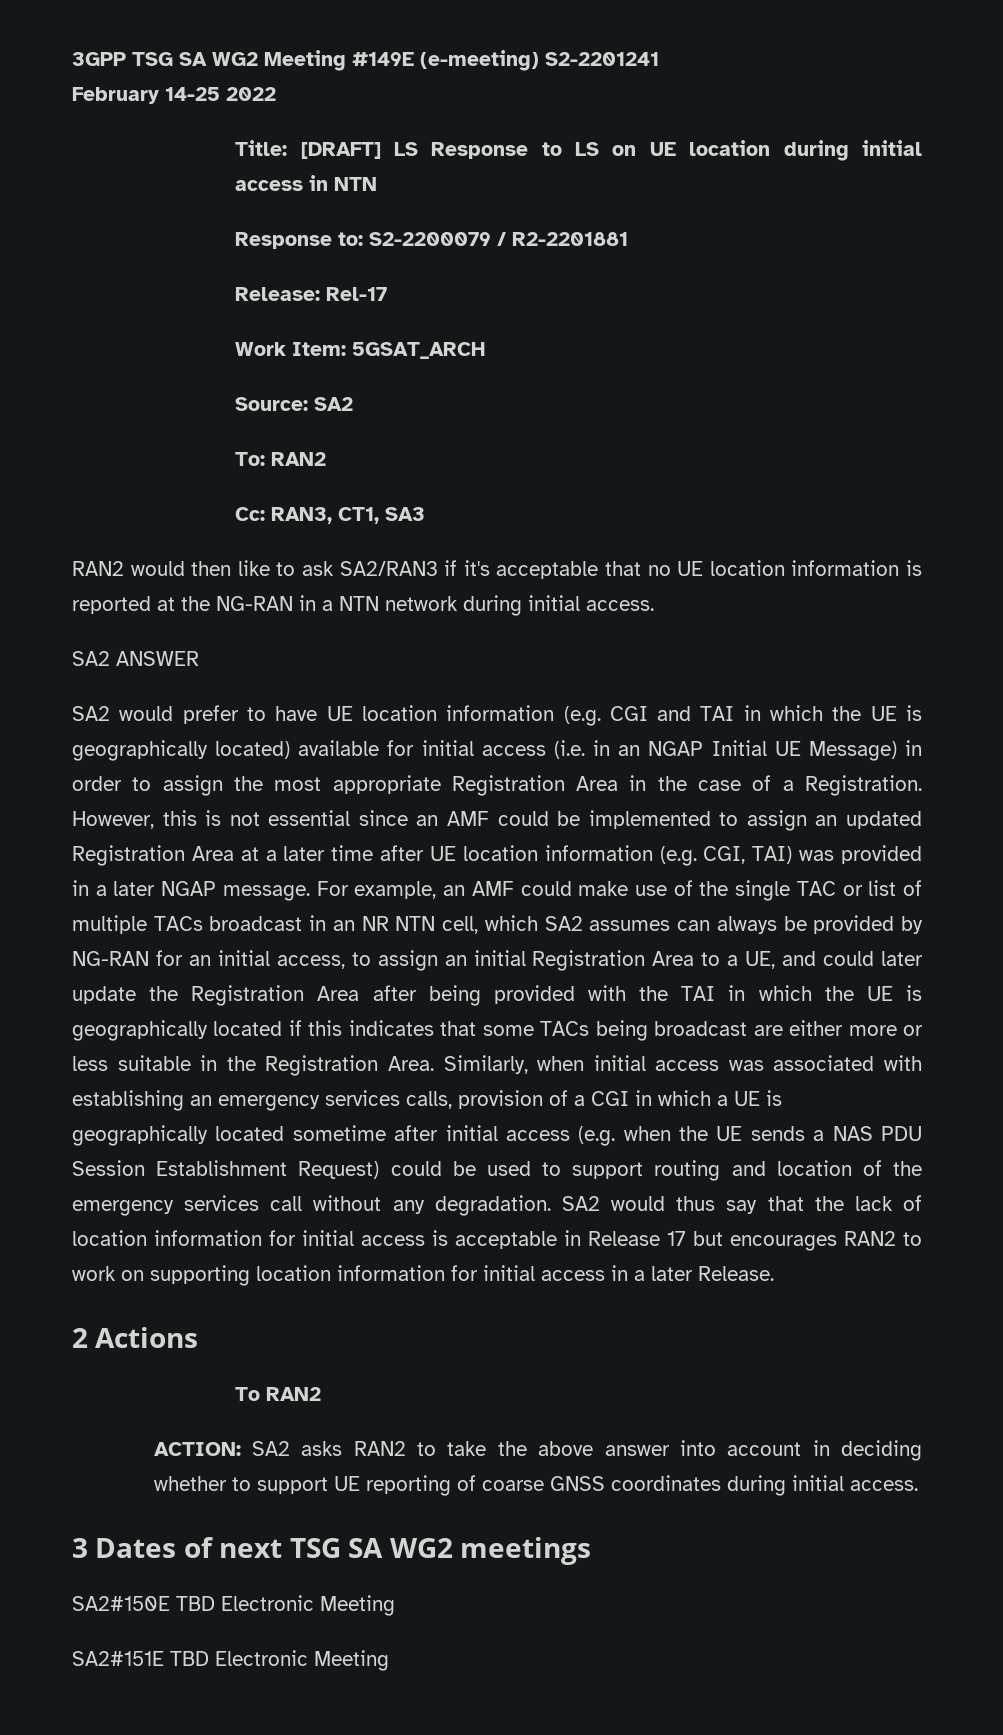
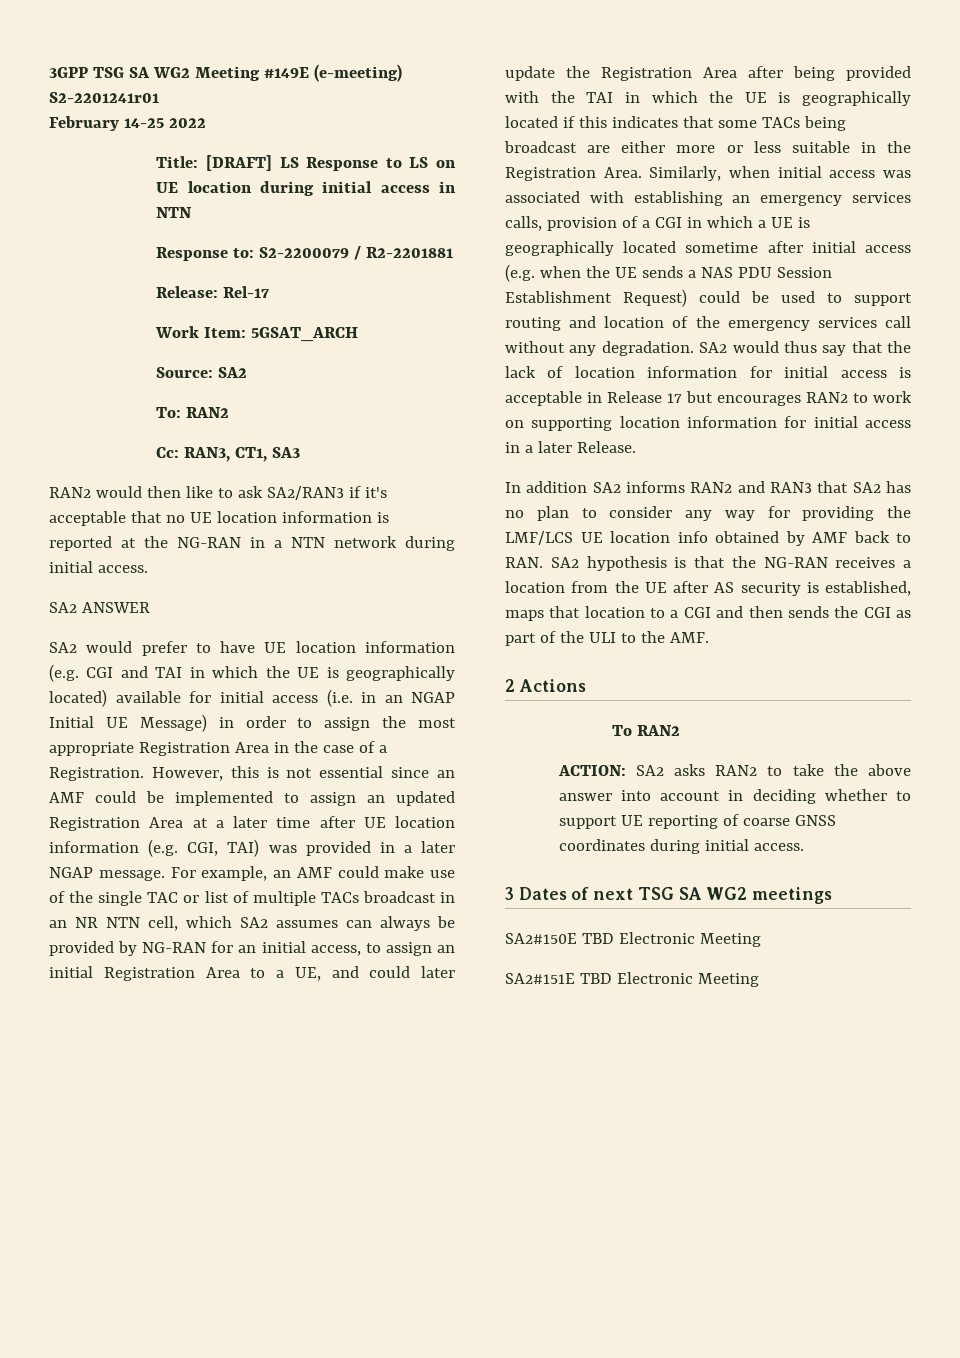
[545,52,659,66] S2-2201241 -> [49,92,159,103] S2-2201241r01
(774, 1273) none -> [505,481,911,493] [505,506,911,521] [505,531,911,546] [505,556,911,571] [505,581,911,596] [505,606,912,621] [505,631,709,646] // In addition SA2 informs RAN2 and RAN3 that SA2 has no plan to consider any way for providing the LMF/LCS UE location info obtained by AMF back to RAN. SA2 hypothesis is that the NG-RAN receives a location from the UE after AS security is established, maps that location to a CGI and then sends the CGI as part of the ULI to the AMF.

